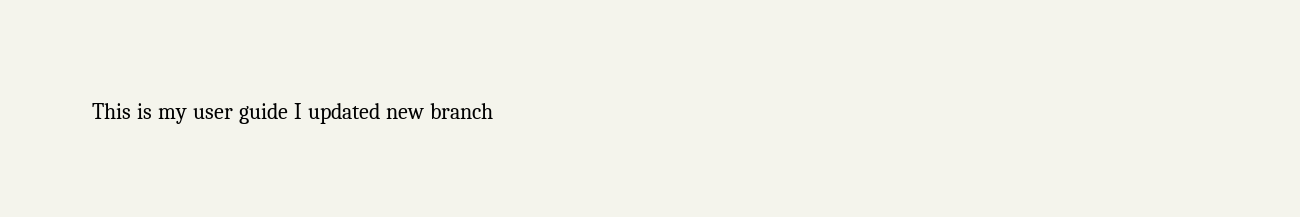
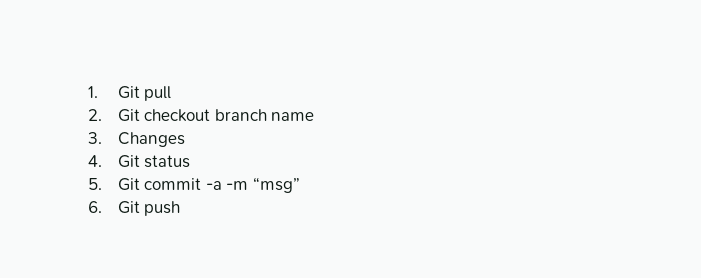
[92,103,493,124] This is my user guide I updated new branch -> [88,86,172,101] [88,109,315,122] [88,132,185,147] [88,155,191,168] [88,177,301,193] [88,201,181,216] 1. Git pull // 2. Git checkout branch name // 3. Changes // 4. Git status // 5. Git commit -a -m “msg” // 6. Git push

